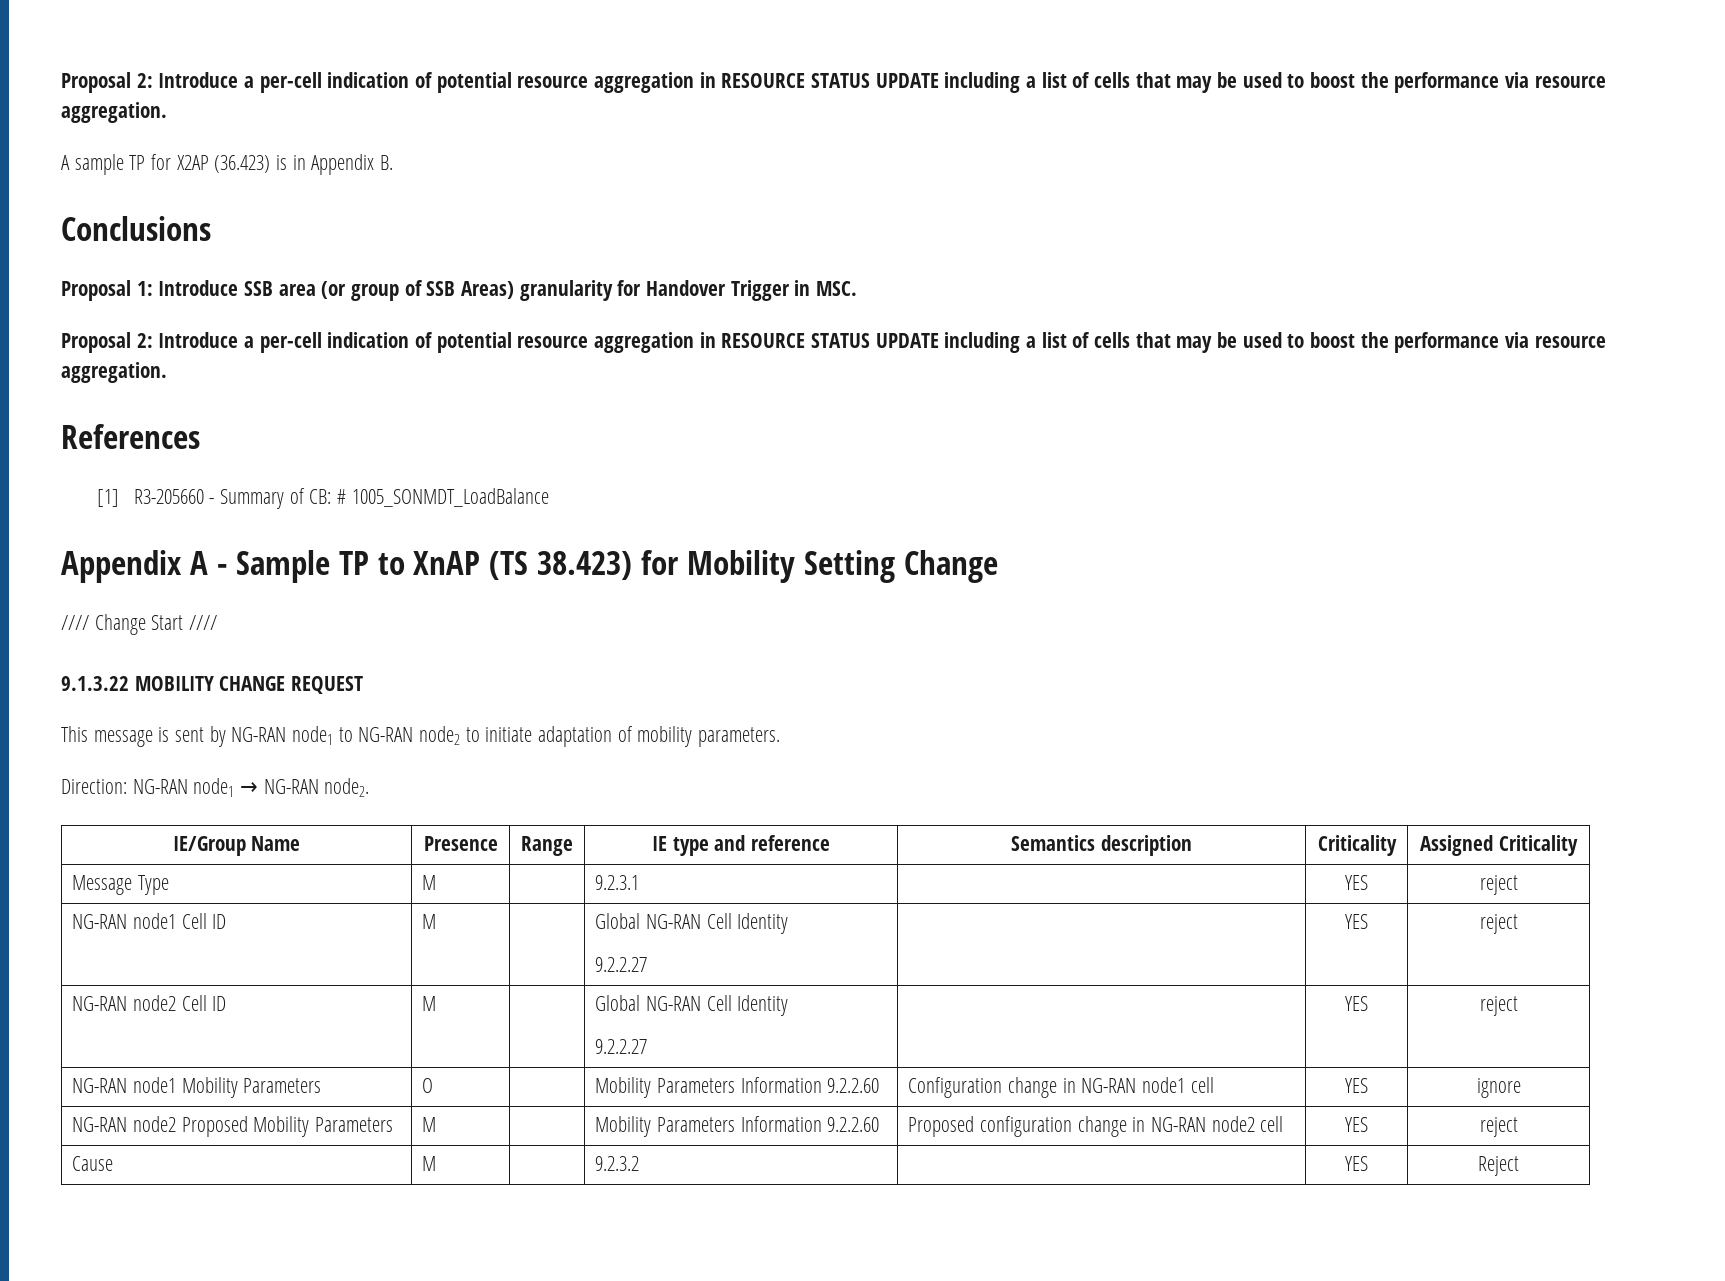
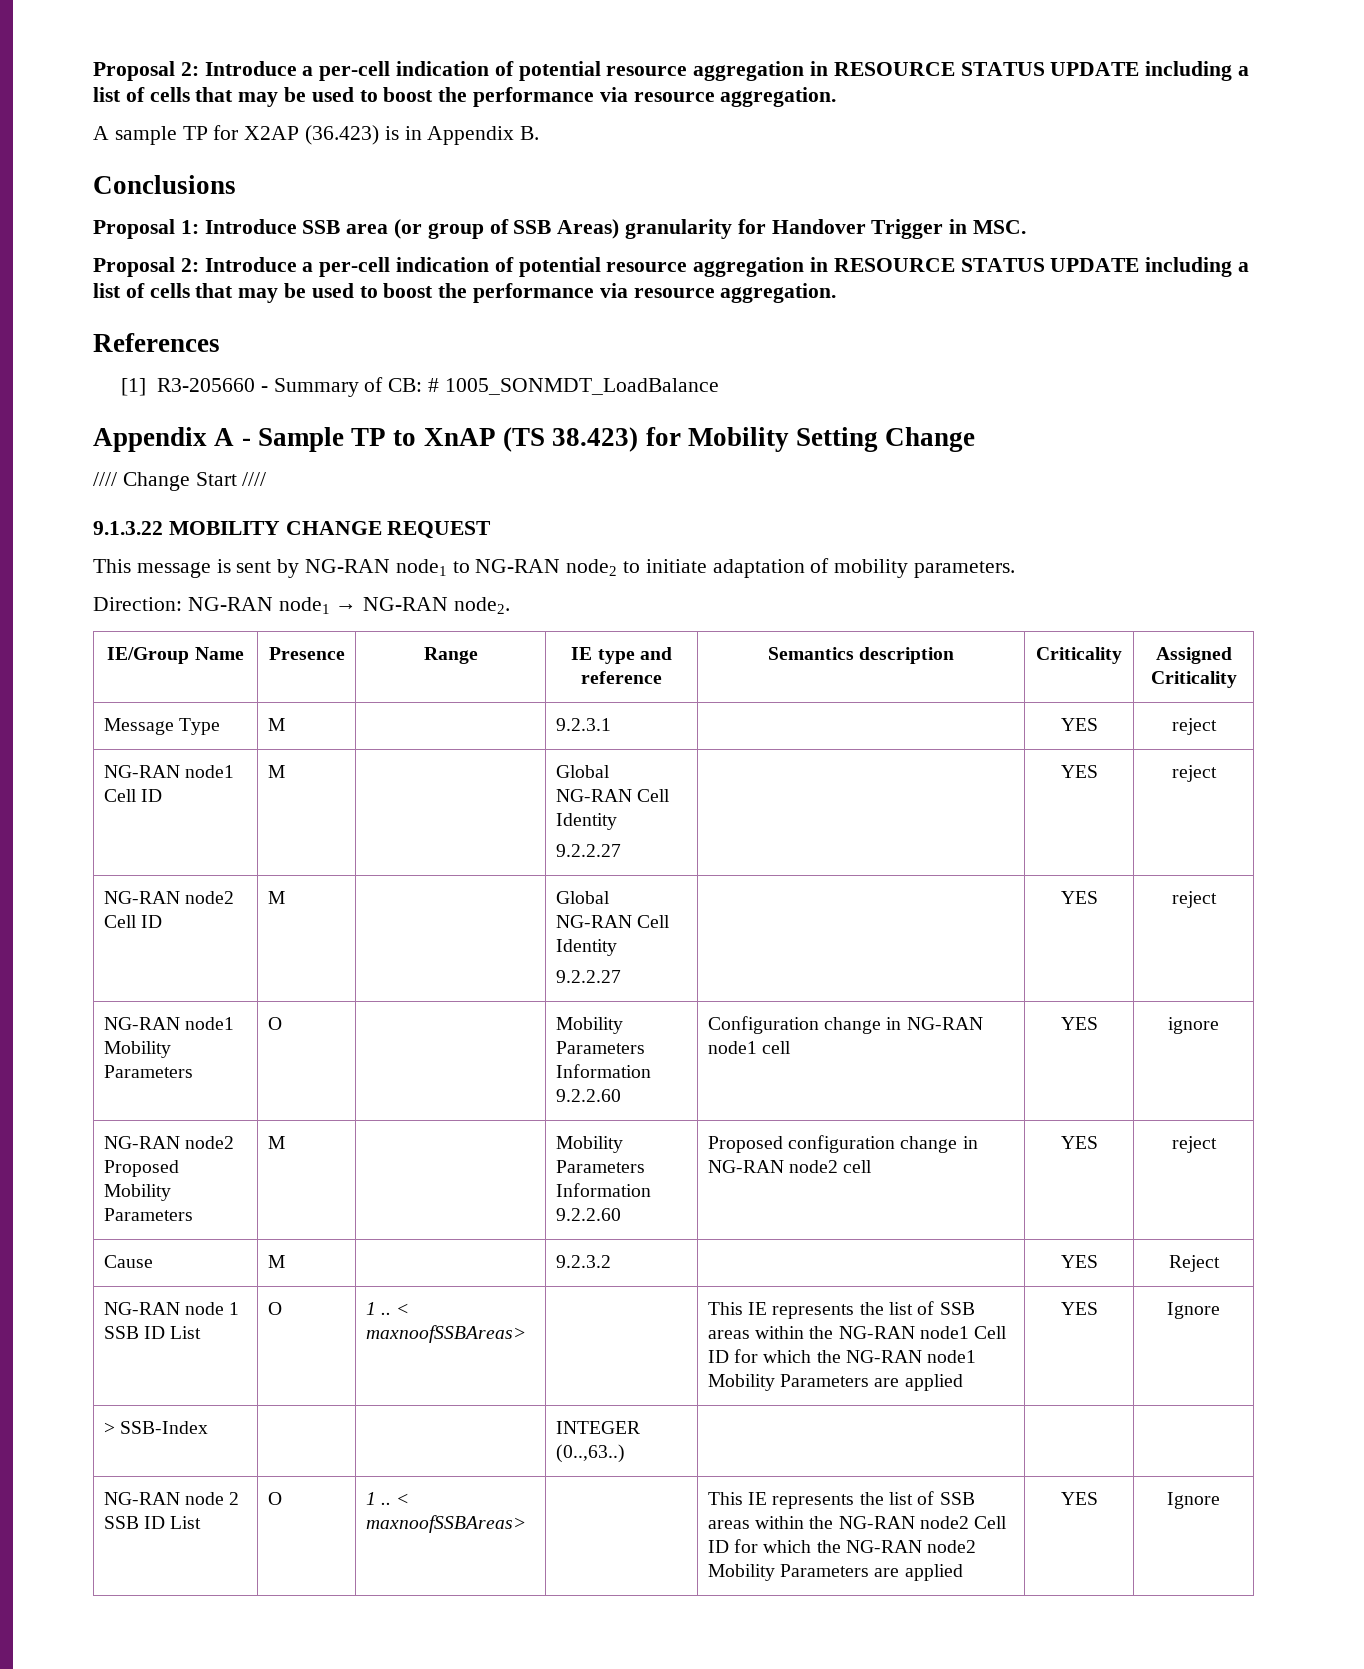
(1519, 1166) none -> [103,1302,240,1315] [103,1326,202,1339] [267,1302,282,1315] [365,1302,410,1315] [365,1325,526,1343] [707,1301,975,1319] [707,1326,1008,1339] [707,1349,977,1363] [707,1374,963,1391] [1060,1302,1098,1315] [1167,1302,1220,1319] [103,1421,209,1434] [555,1421,640,1434] [555,1444,625,1463] [103,1492,240,1505] [103,1516,202,1529] [267,1492,282,1505] [365,1492,410,1505] [365,1515,526,1533] [707,1491,975,1509] [707,1516,1008,1529] [707,1539,977,1553] [707,1564,963,1581] [1060,1492,1098,1505] [1167,1492,1220,1509] // NG-RAN node 1 SSB ID List | O | 1 .. < maxnoofSSBAreas> | | This IE represents the list of SSB areas within the NG-RAN node1 Cell ID for which the NG-RAN node1 Mobility Parameters are applied | YES | Ignore // > SSB-Index | | | INTEGER (0..,63..) | | | // NG-RAN node 2 SSB ID List | O | 1 .. < maxnoofSSBAreas> | | This IE represents the list of SSB areas within the NG-RAN node2 Cell ID for which the NG-RAN node2 Mobility Parameters are applied | YES | Ignore

